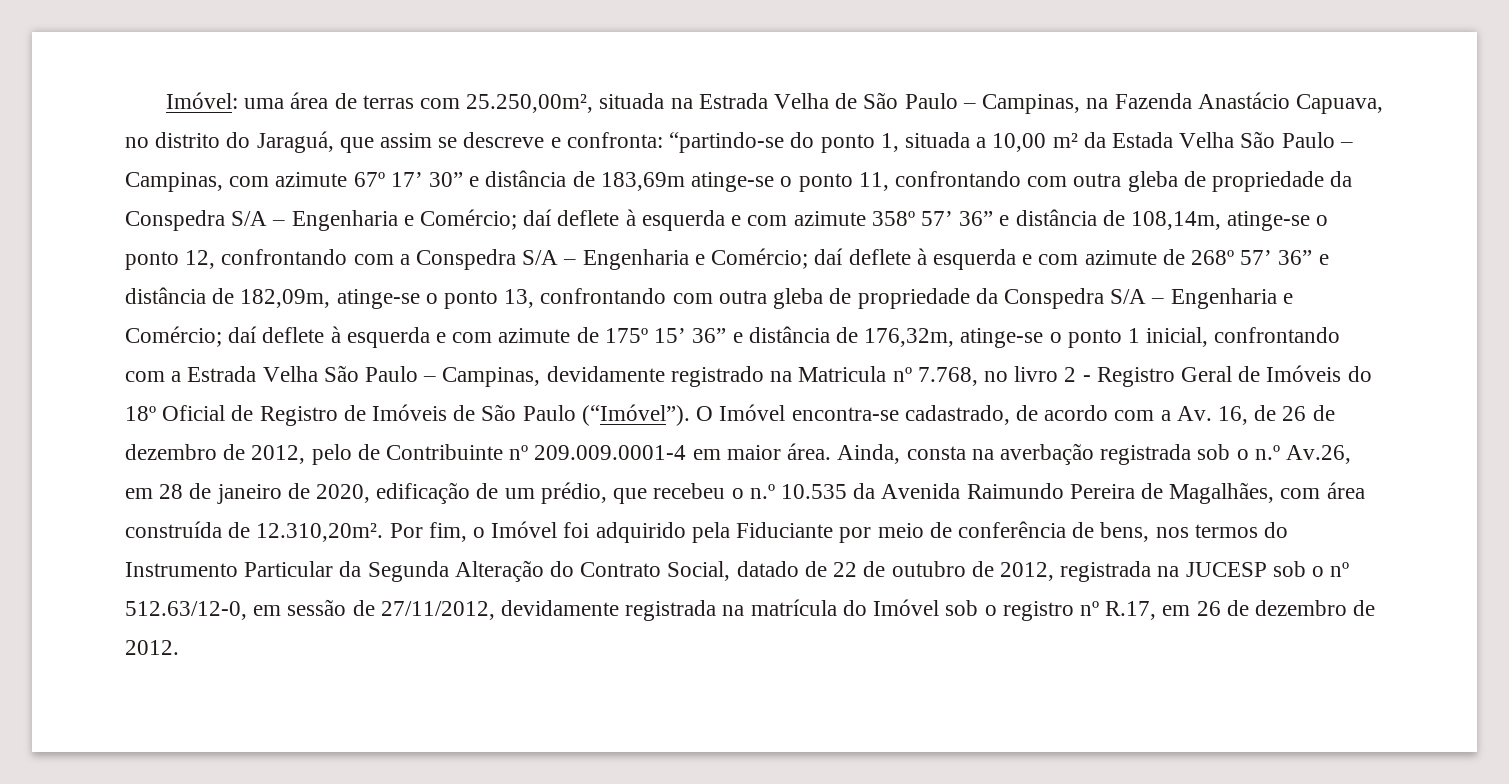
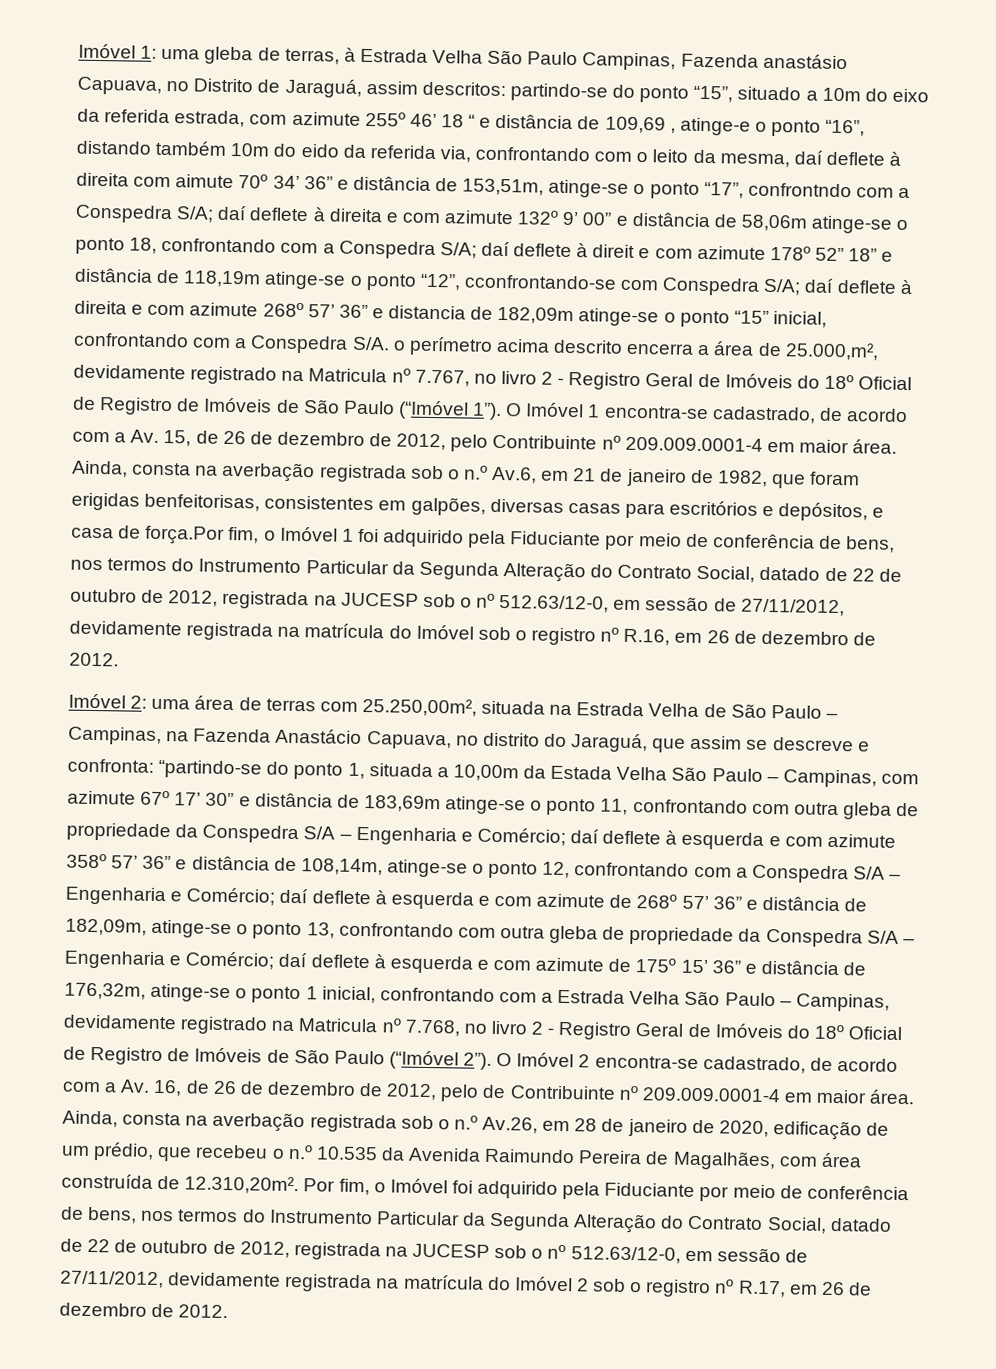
[165,92,238,109] Imóvel: -> [78,43,848,71] [77,76,929,103] [77,108,866,137] [76,140,902,168] [76,172,911,199] [75,204,909,234] [75,237,894,262] [74,267,913,296] [74,300,827,328] [73,332,879,361] [73,364,913,391] [73,396,908,424] [72,429,898,454] [72,460,861,489] [71,492,885,522] [71,525,896,553] [70,558,902,583] [70,588,845,617] [69,620,876,646] [69,652,119,667] [68,693,148,709] Imóvel 1: uma gleba de terras, à Estrada Velha São Paulo Campinas, Fazenda anastásio Capuava, no Distrito de Jaraguá, assim descritos: partindo-se do ponto “15”, situado a 10m do eixo da referida estrada, com azimute 255º 46’ 18 “ e distância de 109,69 , atinge-e o ponto “16”, distando também 10m do eido da referida via, confrontando com o leito da mesma, daí deflete à direita com aimute 70º 34’ 36” e distância de 153,51m, atinge-se o ponto “17”, confrontndo com a Conspedra S/A; daí deflete à direita e com azimute 132º 9’ 00” e distância de 58,06m atinge-se o ponto 18, confrontando com a Conspedra S/A; daí deflete à direit e com azimute 178º 52” 18” e distância de 118,19m atinge-se o ponto “12”, cconfrontando-se com Conspedra S/A; daí deflete à direita e com azimute 268º 57’ 36” e distancia de 182,09m atinge-se o ponto “15” inicial, confrontando com a Conspedra S/A. o perímetro acima descrito encerra a área de 25.000,m², devidamente registrado na Matricula nº 7.767, no livro 2 - Registro Geral de Imóveis do 18º Oficial de Registro de Imóveis de São Paulo (“Imóvel 1”). O Imóvel 1 encontra-se cadastrado, de acordo com a Av. 15, de 26 de dezembro de 2012, pelo Contribuinte nº 209.009.0001-4 em maior área. Ainda, consta na averbação registrada sob o n.º Av.6, em 21 de janeiro de 1982, que foram erigidas benfeitorisas, consistentes em galpões, diversas casas para escritórios e depósitos, e casa de força.Por fim, o Imóvel 1 foi adquirido pela Fiduciante por meio de conferência de bens, nos termos do Instrumento Particular da Segunda Alteração do Contrato Social, datado de 22 de outubro de 2012, registrada na JUCESP sob o nº 512.63/12-0, em sessão de 27/11/2012, devidamente registrada na matrícula do Imóvel sob o registro nº R.16, em 26 de dezembro de 2012. // Imóvel 2:
[992,133,1078,152] 10,00 m² -> [452,764,519,782] 10,00m
[581,404,786,426] (“Imóvel”). O Imóvel -> [388,1050,591,1070] (“Imóvel 2”). O Imóvel 2
(940, 607) none -> [576,1278,589,1292] 2

